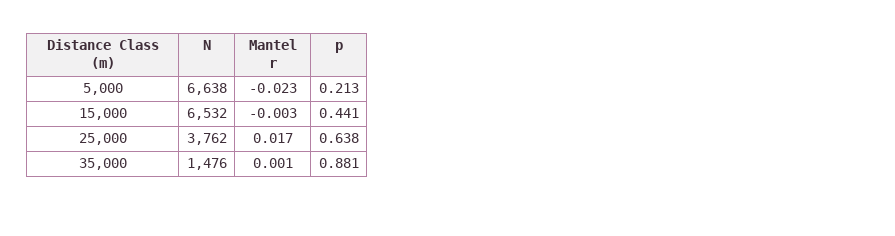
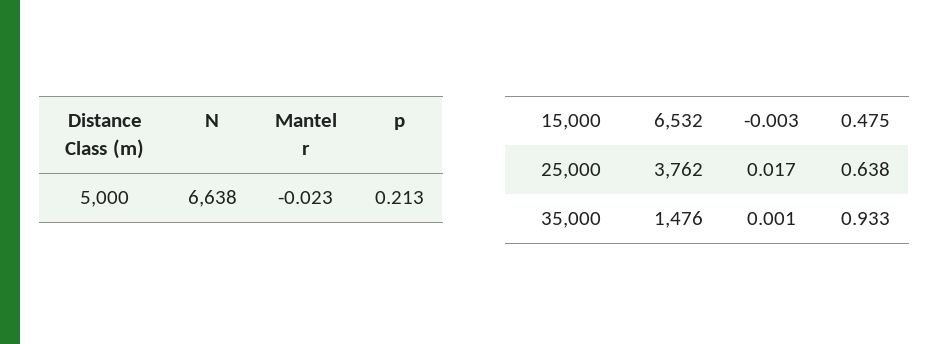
[318,108,359,118] 0.441 -> [841,114,890,127] 0.475
[318,158,359,168] 0.881 -> [841,212,890,225] 0.933

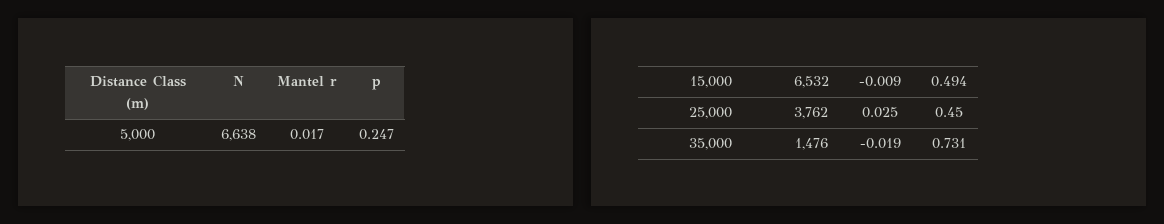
[278,191,333,204] [375,191,424,204] -0.023 | 0.213 -> [290,129,324,140] [358,129,394,140] 0.017 | 0.247
[744,114,799,127] [841,114,890,127] -0.003 | 0.475 -> [859,76,901,87] [931,76,967,87] -0.009 | 0.494
[747,163,796,176] [841,162,890,176] 0.017 | 0.638 -> [862,107,898,118] [935,107,963,118] 0.025 | 0.45
[747,212,796,225] [841,212,890,225] 0.001 | 0.933 -> [859,138,901,149] [932,138,966,149] -0.019 | 0.731

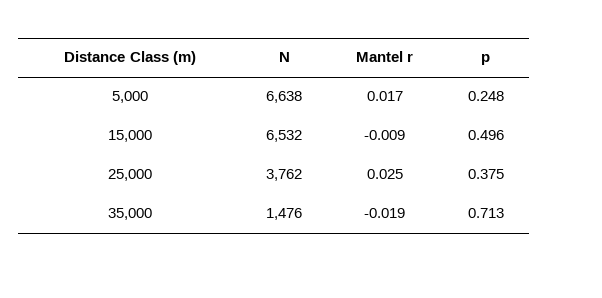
[358,129,394,140] 0.247 -> [467,91,504,101] 0.248
[931,76,967,87] 0.494 -> [467,130,504,140] 0.496
[935,107,963,118] 0.45 -> [467,169,504,179] 0.375
[932,138,966,149] 0.731 -> [467,208,504,218] 0.713

